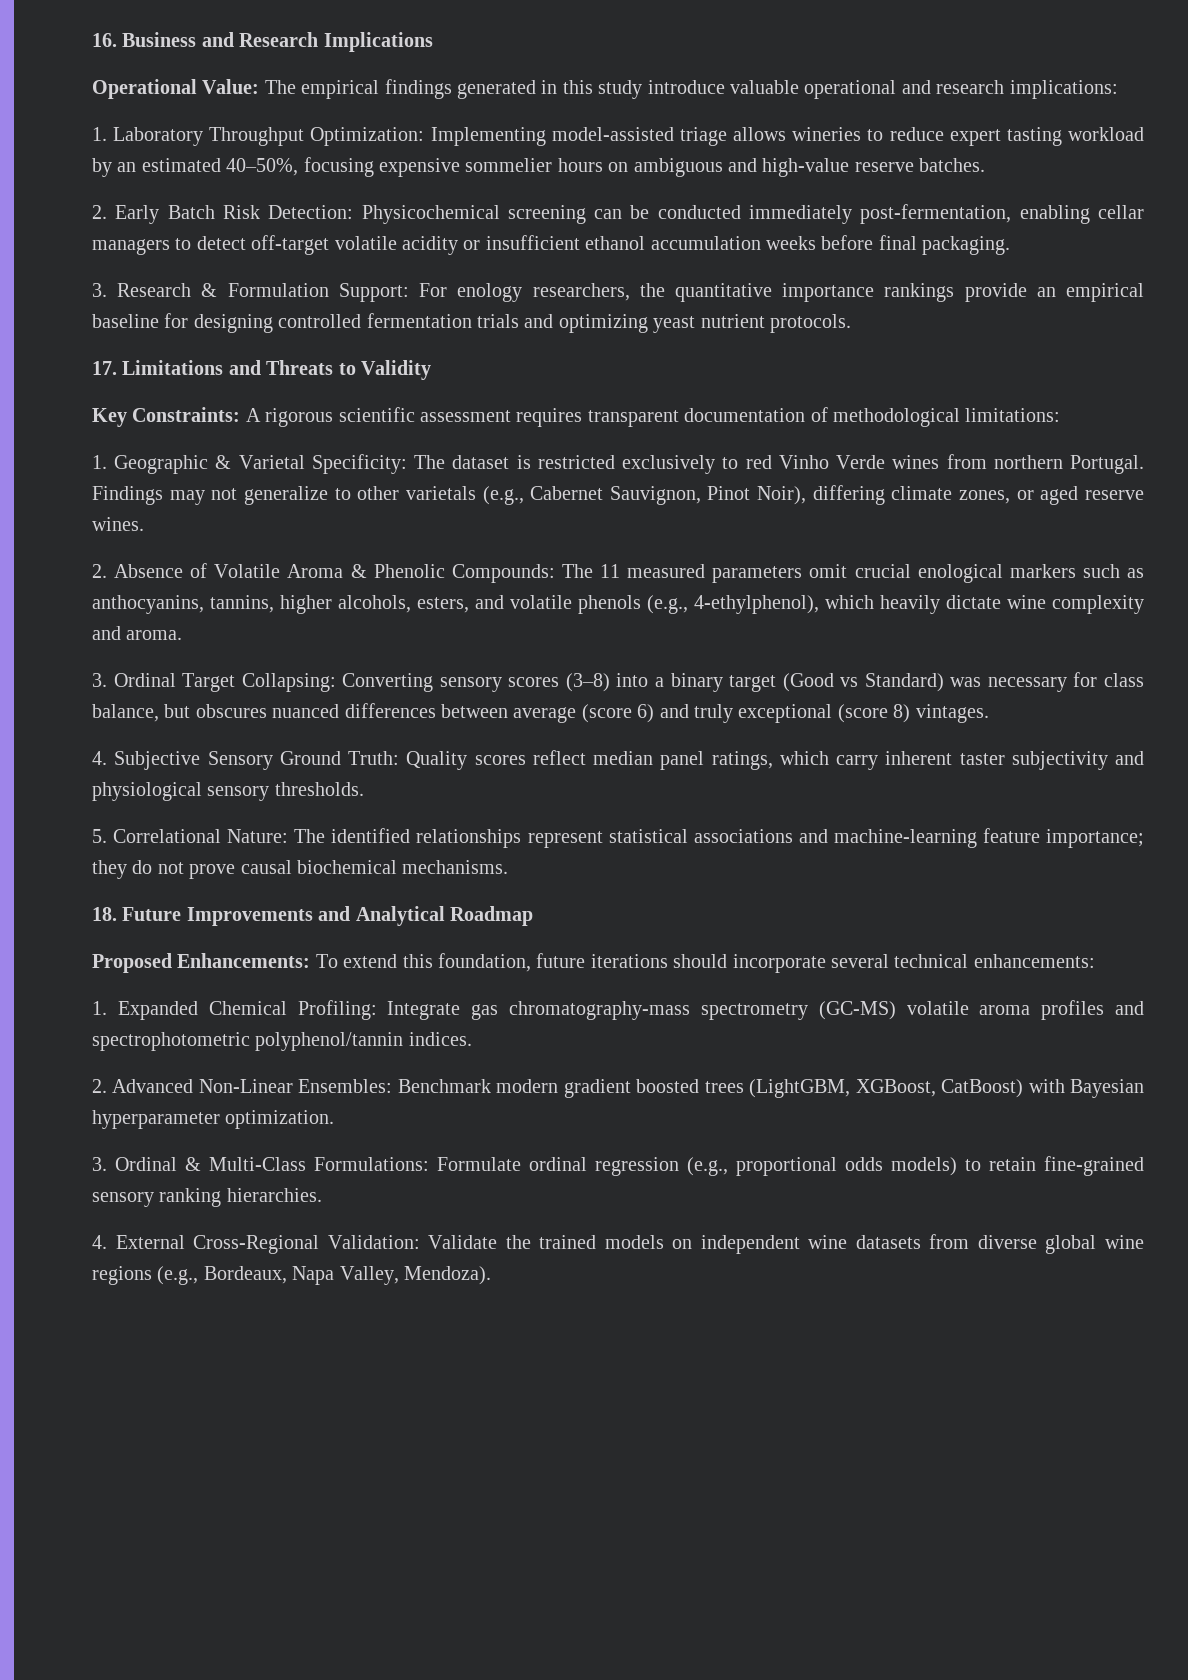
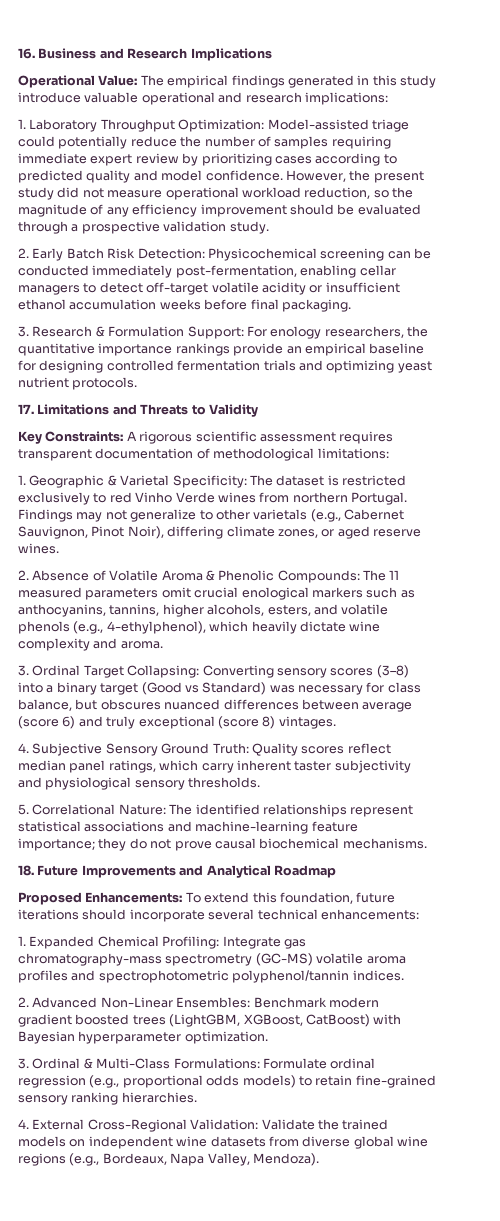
[430,127,1145,146] [92,157,986,177] Implementing model-assisted triage allows wineries to reduce expert tasting workload by an estimated 40–50%, focusing expensive sommelier hours on ambiguous and high-value reserve batches. -> [267,119,409,132] [18,136,391,149] [18,153,397,166] [18,170,424,183] [18,187,413,200] [18,204,421,217] [18,221,269,234] Model-assisted triage could potentially reduce the number of samples requiring immediate expert review by prioritizing cases according to predicted quality and model confidence. However, the present study did not measure operational workload reduction, so the magnitude of any efficiency improvement should be evaluated through a prospective validation study.

